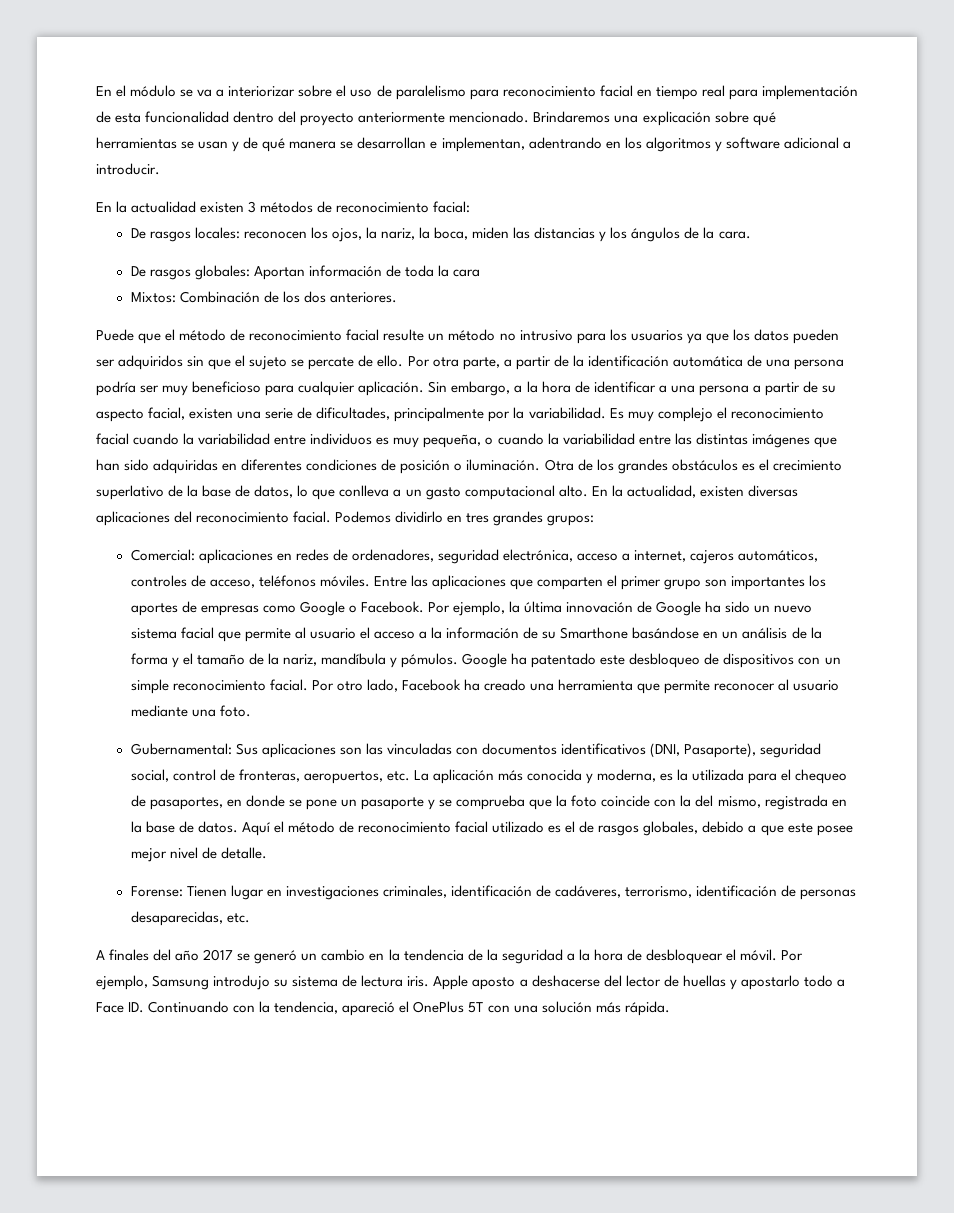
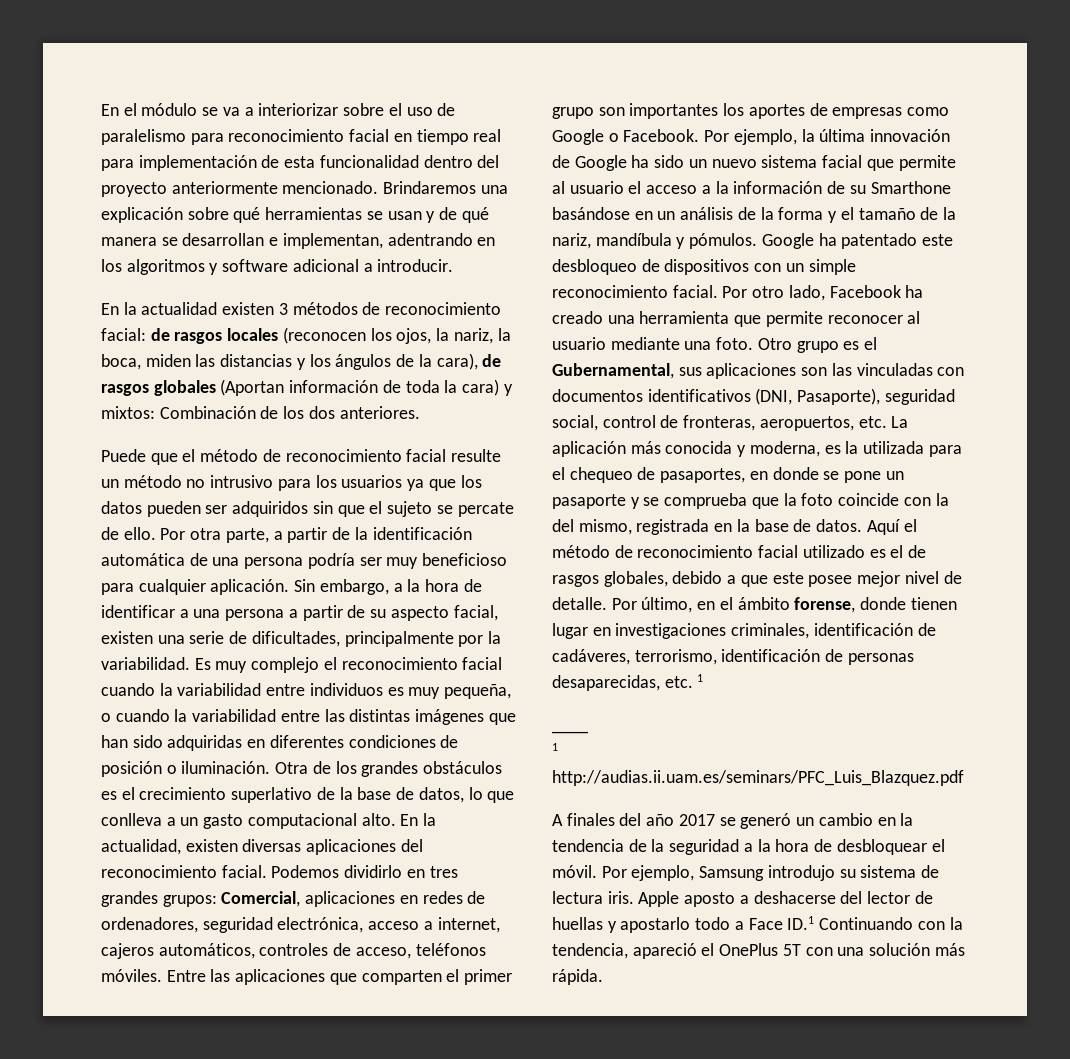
[130,227,307,242] // De rasgos locales: reconocen -> [150,327,366,344] de rasgos locales (reconocen
[718,231,751,239] [130,265,305,280] cara. // De rasgos globales: Aportan -> [436,353,502,370] [101,379,285,396] cara), de rasgos globales (Aportan
[453,269,481,277] [130,292,176,303] cara // Mixtos: -> [462,379,513,396] [101,406,155,419] cara) y mixtos:
[130,549,195,561] // Comercial: -> [221,891,301,907] Comercial,
[130,743,258,755] // Gubernamental: Sus -> [757,337,878,353] [552,363,702,379] Otro grupo es el Gubernamental, sus
[130,886,227,897] // Forense: Tienen -> [611,597,957,613] Por último, en el ámbito forense, donde tienen
(250, 918) none -> [697,674,704,682] [552,731,588,734] [552,743,558,751] [552,770,964,786] 1 // ____ // 1 http://audias.ii.uam.es/seminars/PFC_Luis_Blazquez.pdf
[128,1002,145,1013] ID. -> [787,916,815,930] ID.1

